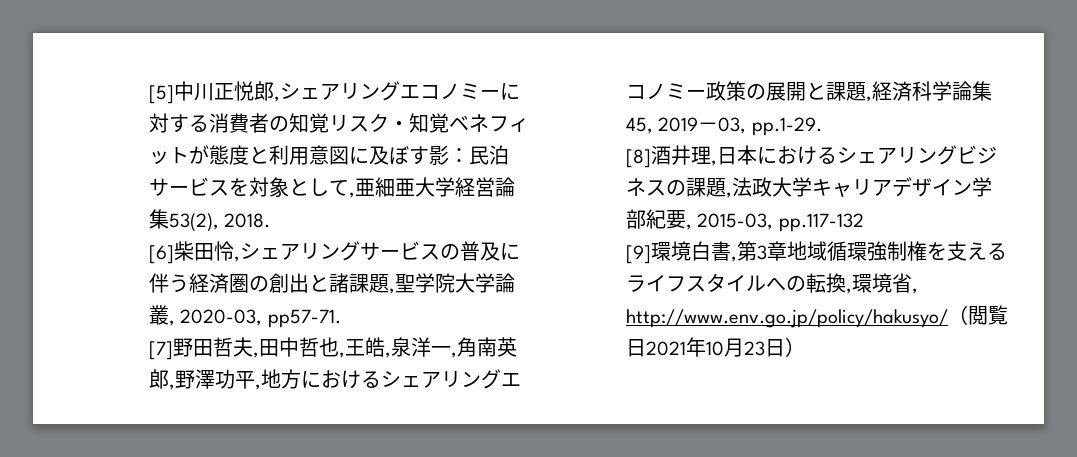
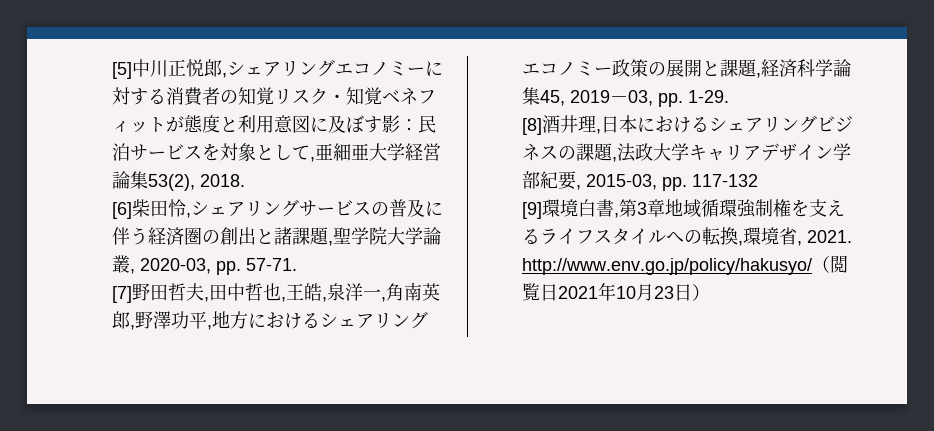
[267,309,341,328] pp57-71. -> [215,258,297,275] pp. 57-71.
[751,117,822,136] pp.1-29. -> [657,90,729,107] pp. 1-29.
[778,213,864,232] pp.117-132 -> [661,174,758,191] pp. 117-132
(918, 291) none -> [806,230,852,243] 2021.

